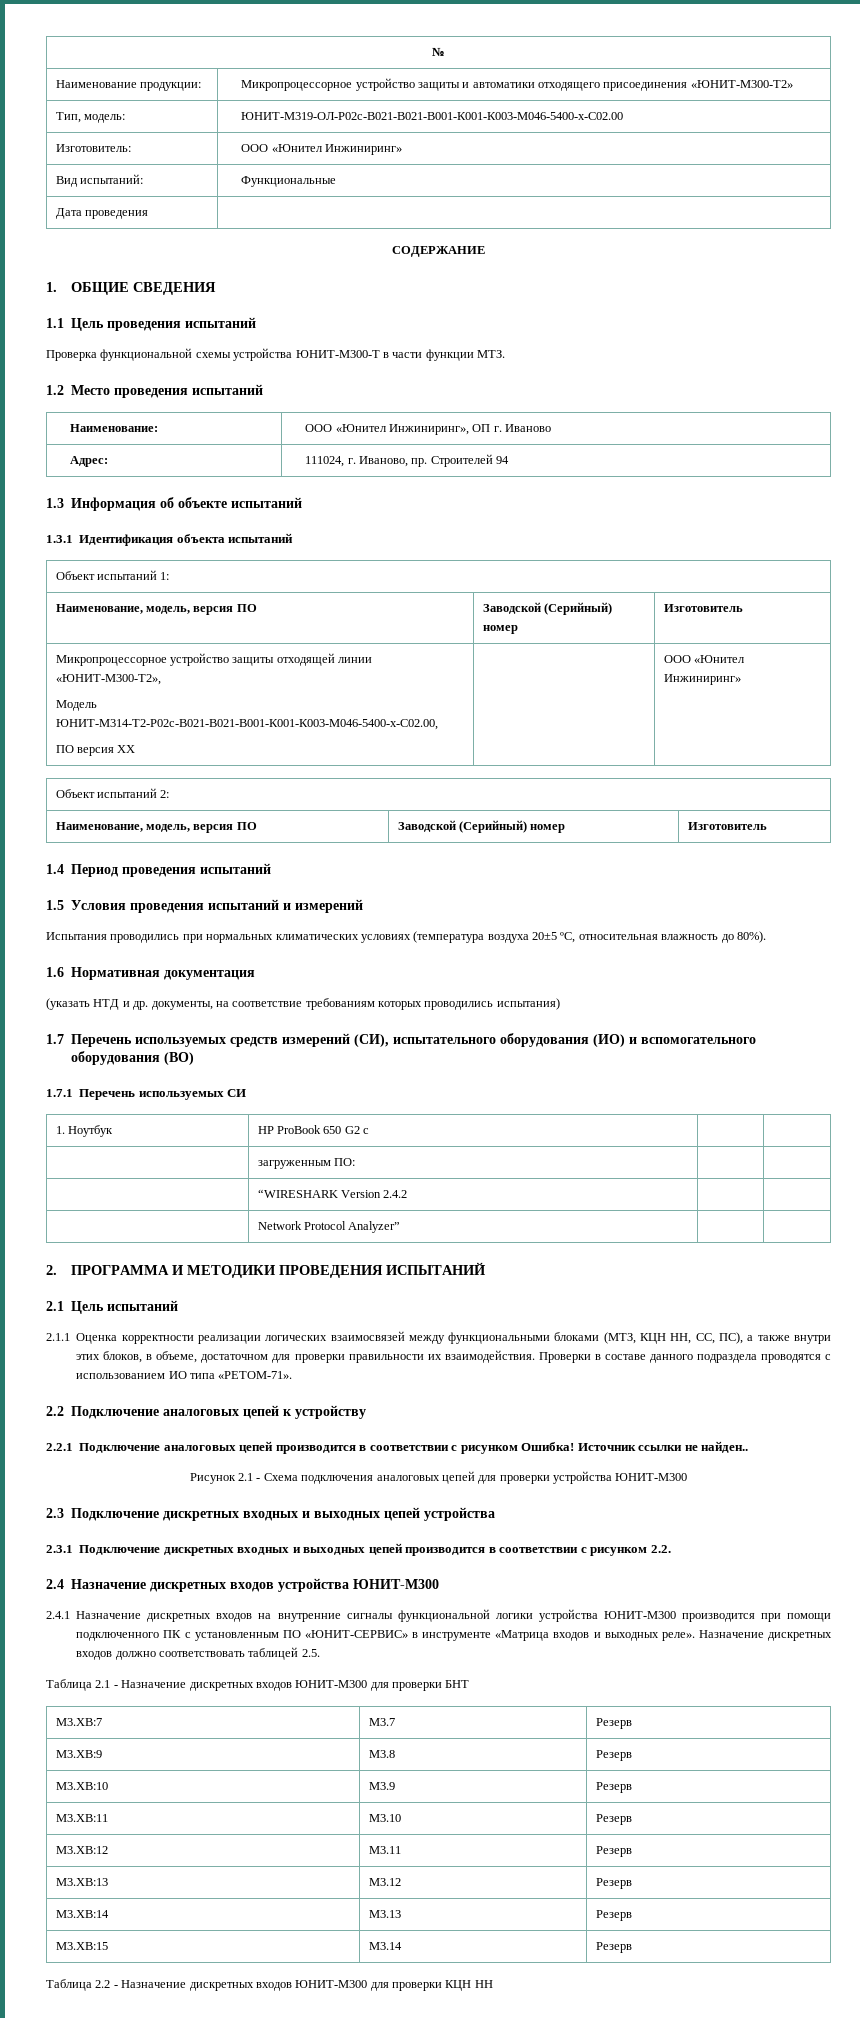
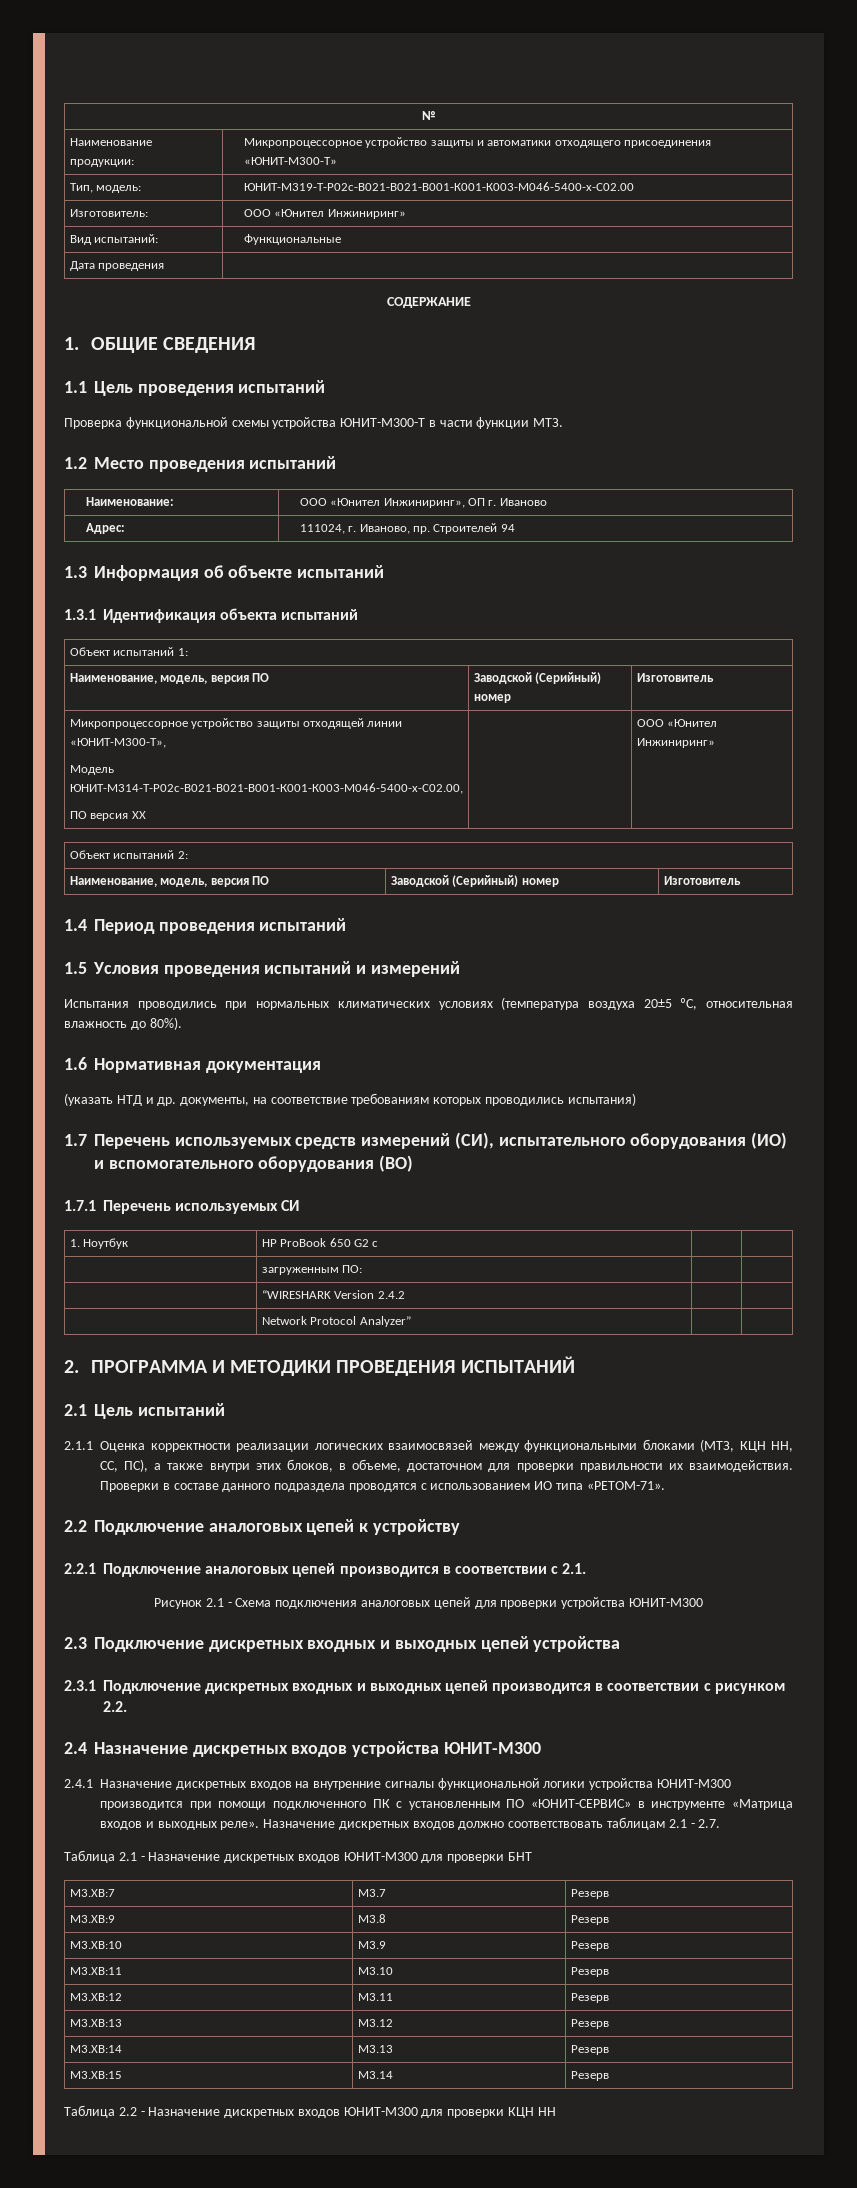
[690,80,793,88] «ЮНИТ-М300-Т2» -> [243,157,337,165] «ЮНИТ-М300-Т»
[241,112,624,120] ЮНИТ-М319-ОЛ-Р02с-B021-В021-В001-К001-К003-M046-5400-x-C02.00 -> [243,182,634,191] ЮНИТ-М319-Т-Р02с-B021-В021-В001-К001-К003-M046-5400-x-C02.00
[55,674,161,685] «ЮНИТ-М300-Т2», -> [69,738,166,748] «ЮНИТ-М300-Т»,
[55,719,438,730] ЮНИТ-М314-Т2-Р02с-B021-В021-В001-К001-К003-M046-5400-x-C02.00, -> [69,783,463,794] ЮНИТ-М314-Т-Р02с-B021-В021-В001-К001-К003-M046-5400-x-C02.00,
[460,1441,749,1454] рисунком Ошибка! Источник ссылки не найден.. -> [562,1563,587,1574] 2.1.
[248,1647,320,1660] таблицей 2.5. -> [607,1817,721,1830] таблицам 2.1 - 2.7.

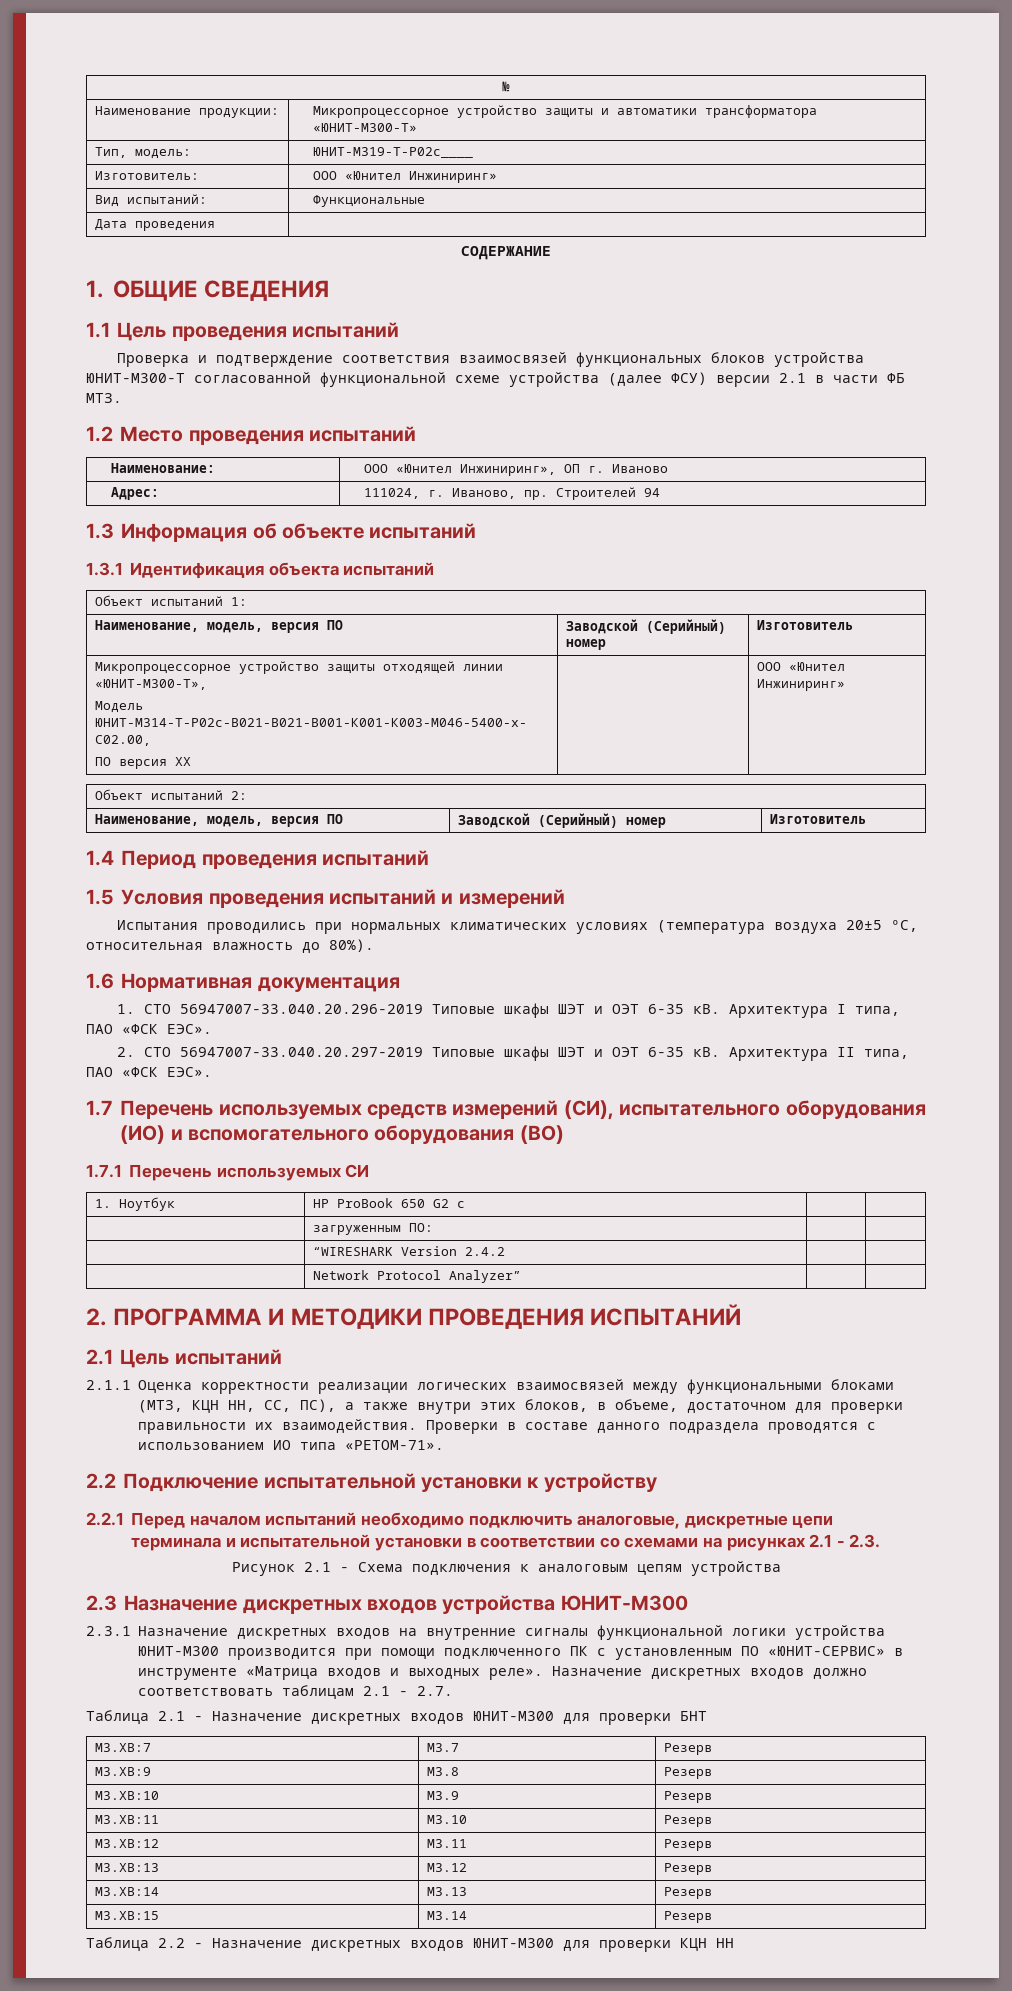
[554,140,712,148] отходящего присоединения -> [705,105,818,118] трансформатора
[243,182,634,191] ЮНИТ-М319-Т-Р02с-B021-В021-В001-К001-К003-M046-5400-x-C02.00 -> [313,147,474,158] ЮНИТ-М319-Т-Р02с____
[125,417,426,429] функциональной схемы устройства ЮНИТ-М300-Т -> [198,352,865,367] [86,372,806,387] и подтверждение соответствия взаимосвязей функциональных блоков устройства ЮНИТ-М300-Т согласованной функциональной схеме устройства (далее ФСУ) версии 2.1
[476,417,530,429] функции -> [887,373,905,383] ФБ
[64,1093,636,1106] (указать НТД и др. документы, на соответствие требованиям которых проводились испытания) -> [117,1003,901,1018] [86,1024,212,1034] [117,1046,910,1061] [86,1067,212,1077] 1. СТО 56947007-33.040.20.296-2019 Типовые шкафы ШЭТ и ОЭТ 6-35 кВ. Архитектура I типа, ПАО «ФСК ЕЭС». // 2. СТО 56947007-33.040.20.297-2019 Типовые шкафы ШЭТ и ОЭТ 6-35 кВ. Архитектура II типа, ПАО «ФСК ЕЭС».
[208,1519,355,1535] аналоговых цепей -> [263,1473,523,1492] испытательной установки
[103,1563,587,1577] Подключение аналоговых цепей производится в соответствии с 2.1. -> [131,1512,834,1529] [131,1534,881,1551] Перед началом испытаний необходимо подключить аналоговые, дискретные цепи терминала и испытательной установки в соответствии со схемами на рисунках 2.1 - 2.3.
[361,1597,703,1609] [64,1636,621,1652] [64,1680,785,1694] [103,1701,127,1712] [64,1742,87,1754] аналоговых цепей для проверки устройства ЮНИТ-М300 // 2.3 Подключение дискретных входных и выходных цепей устройства // 2.3.1 Подключение дискретных входных и выходных цепей производится в соответствии с рисунком 2.2. // 2.4 -> [519,1561,781,1576] [86,1595,117,1611] к аналоговым цепям устройства // 2.3
[64,1779,93,1788] 2.4.1 -> [86,1626,131,1636] 2.3.1

